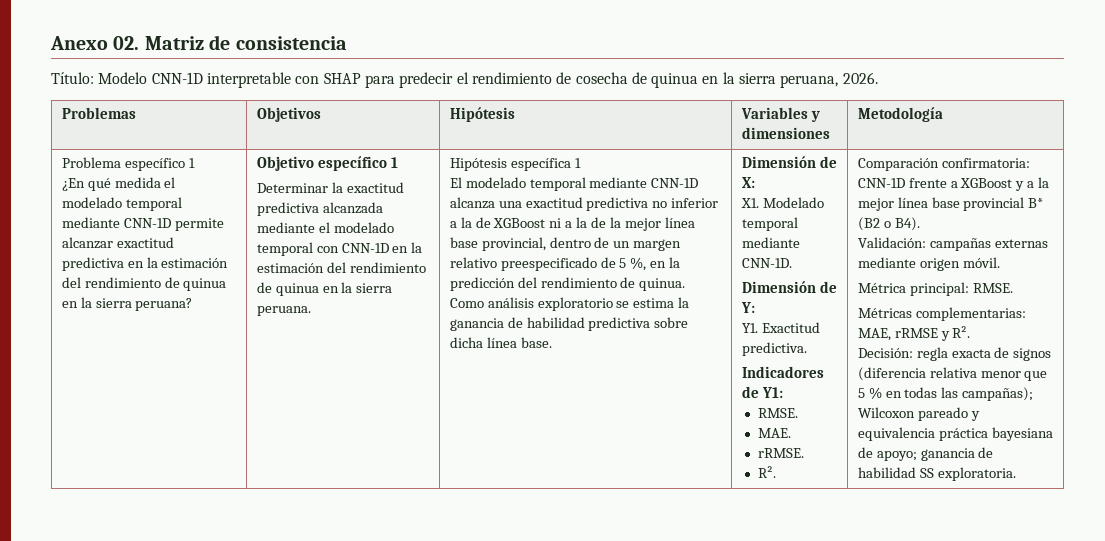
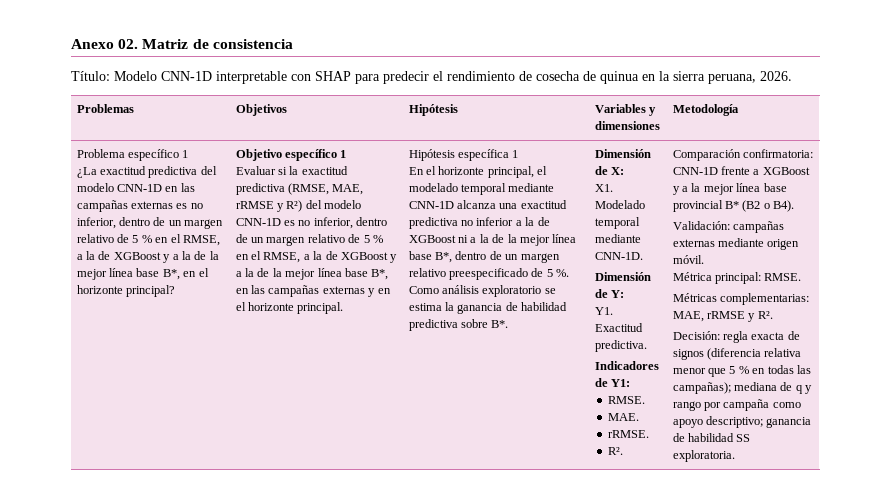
[61,177,176,191] [61,197,182,211] [61,217,224,231] [61,237,174,249] [61,257,229,271] [61,277,227,291] [61,297,193,311] ¿En qué medida el modelado temporal mediante CNN-1D permite alcanzar exactitud predictiva en la estimación del rendimiento de quinua en la sierra peruana? -> [76,166,217,178] [76,183,195,192] [76,200,203,212] [76,217,224,229] [76,234,220,246] [76,251,219,263] [76,268,209,280] [76,285,176,297] ¿La exactitud predictiva del modelo CNN-1D en las campañas externas es no inferior, dentro de un margen relativo de 5 % en el RMSE, a la de XGBoost y a la de la mejor línea base B*, en el horizonte principal?
[256,183,328,193] Determinar -> [235,166,288,175] Evaluar si
[322,202,383,214] [256,222,394,233] [256,242,423,256] [256,262,426,273] [256,282,393,296] [256,306,311,316] [449,158,581,171] [449,177,462,188] alcanzada mediante el modelado temporal con CNN-1D en la estimación del rendimiento de quinua en la sierra peruana. | Hipótesis específica 1 // El -> [288,183,364,195] [235,200,362,212] [235,217,388,229] [235,234,383,246] [235,251,398,263] [235,268,389,280] [235,285,391,297] [235,302,344,314] [408,149,519,161] [408,166,548,178] (RMSE, MAE, rRMSE y R²) del modelo CNN-1D es no inferior, dentro de un margen relativo de 5 % en el RMSE, a la de XGBoost y a la de la mejor línea base B*, en las campañas externas y en el horizonte principal. | Hipótesis específica 1 // En el horizonte principal, el
[481,237,546,251] provincial, -> [435,252,453,263] B*,
[630,257,681,271] [449,277,686,291] %, en la predicción del rendimiento de quinua. -> [556,269,570,277] %.
[449,337,552,348] dicha línea base. -> [491,320,509,328] B*.
[857,407,980,421] [857,427,1053,441] [857,447,917,461] Wilcoxon pareado y equivalencia práctica bayesiana de apoyo; -> [734,382,813,394] [672,399,801,411] [672,416,764,428] mediana de q y rango por campaña como apoyo descriptivo;

